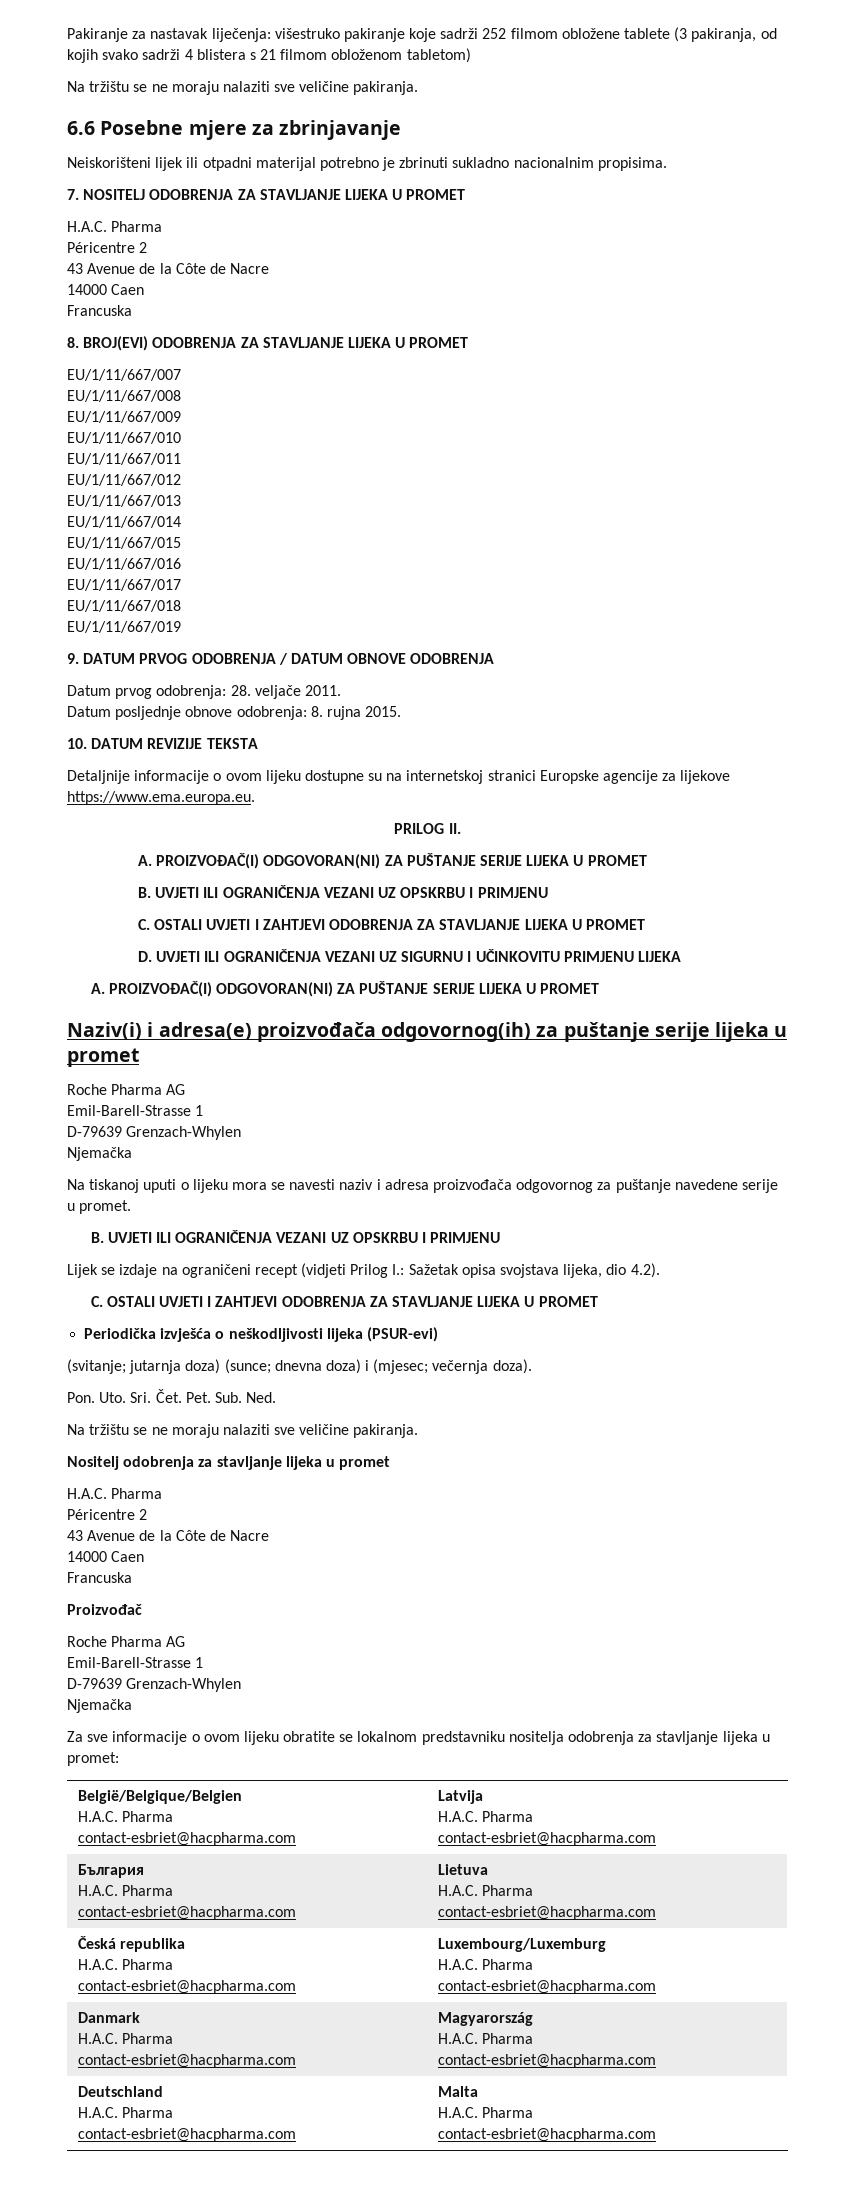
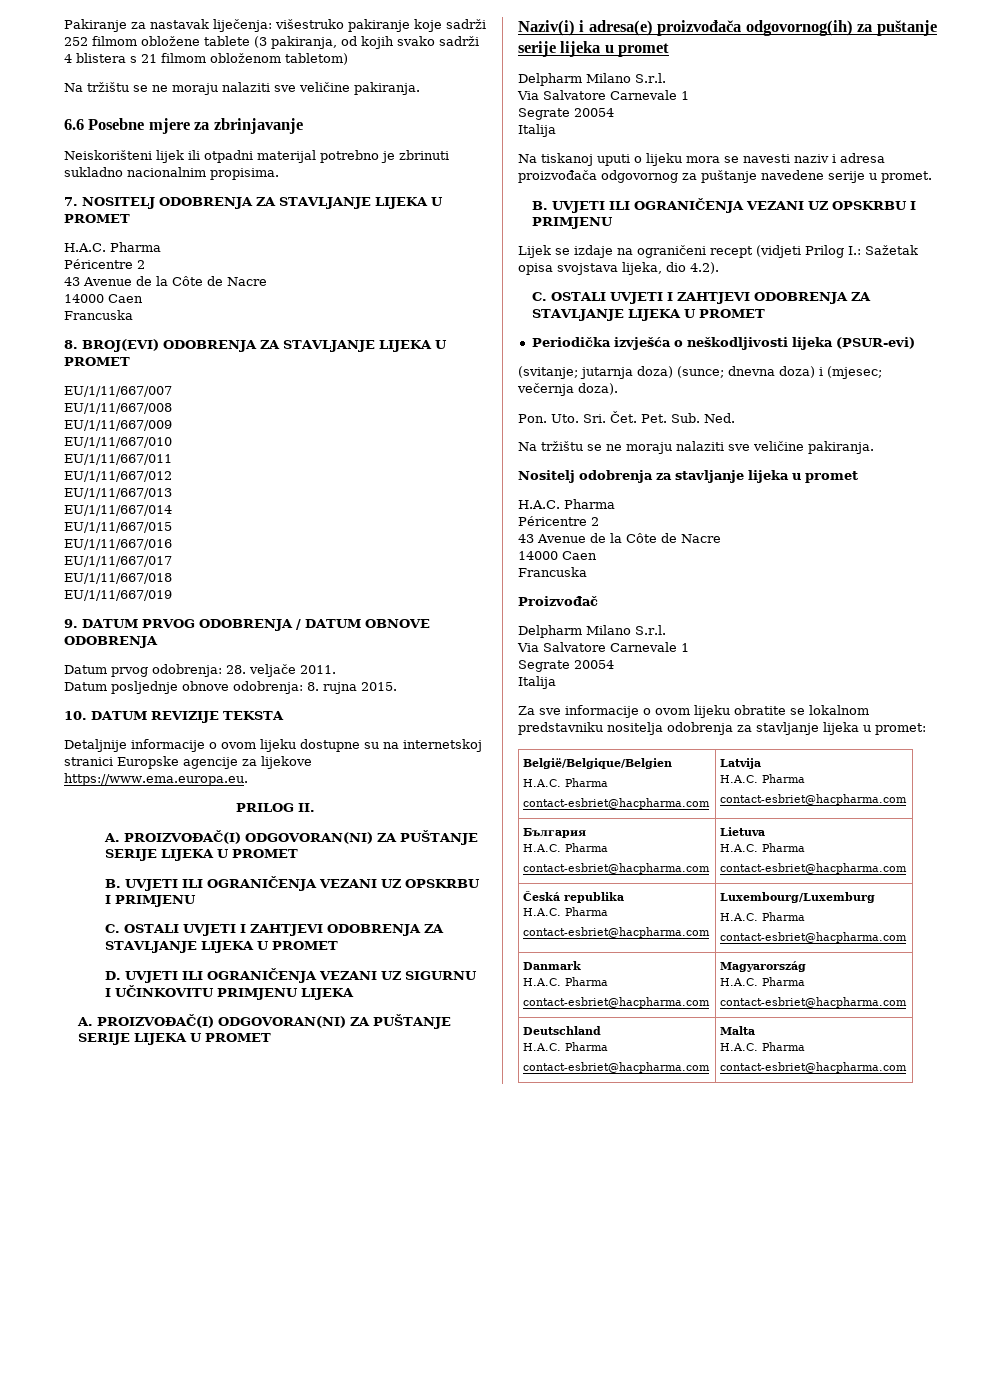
[67,1084,186,1095] [67,1105,204,1116] [67,1126,242,1140] [67,1147,132,1161] Roche Pharma AG // Emil-Barell-Strasse 1 // D-79639 Grenzach-Whylen // Njemačka -> [518,73,666,86] [517,90,689,100] [518,108,614,120] [518,124,556,137] Delpharm Milano S.r.l. // Via Salvatore Carnevale 1 // Segrate 20054 // Italija
[67,1636,186,1647] [67,1657,204,1668] [67,1678,242,1692] [67,1699,132,1713] Roche Pharma AG // Emil-Barell-Strasse 1 // D-79639 Grenzach-Whylen // Njemačka -> [518,625,666,638] [517,642,689,652] [518,660,614,672] [518,676,556,689] Delpharm Milano S.r.l. // Via Salvatore Carnevale 1 // Segrate 20054 // Italija

